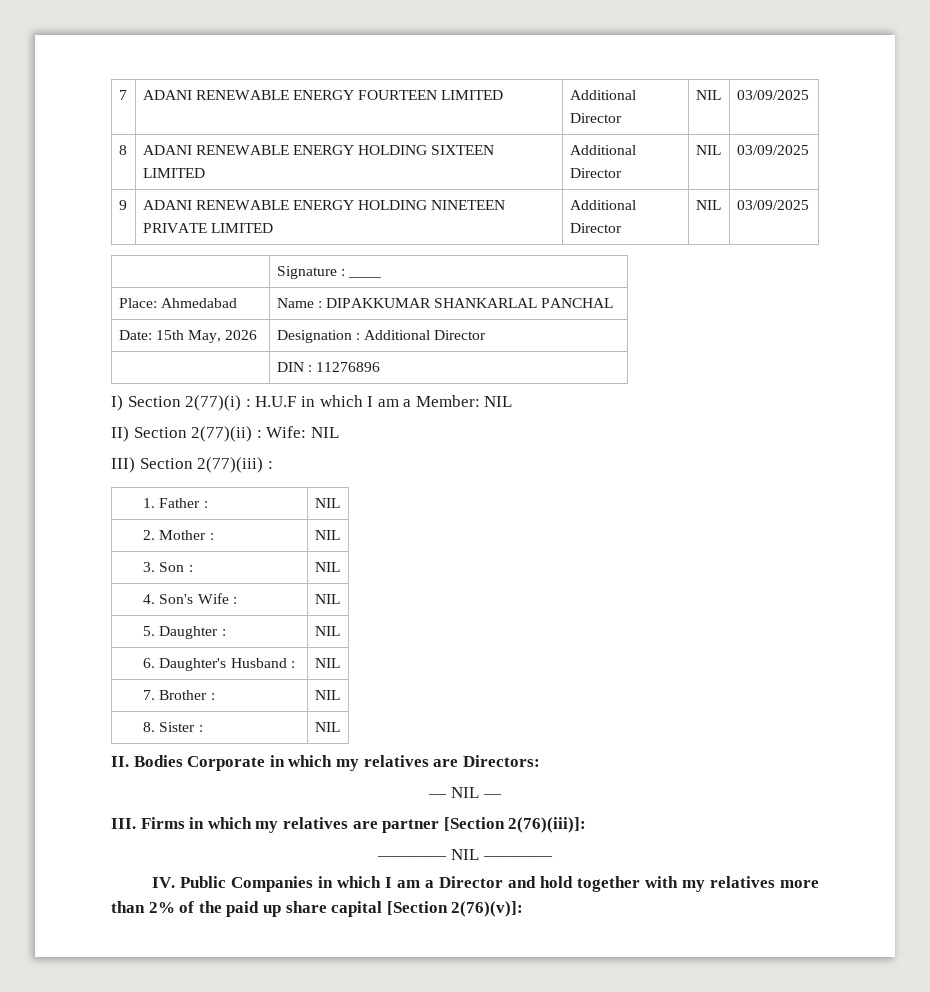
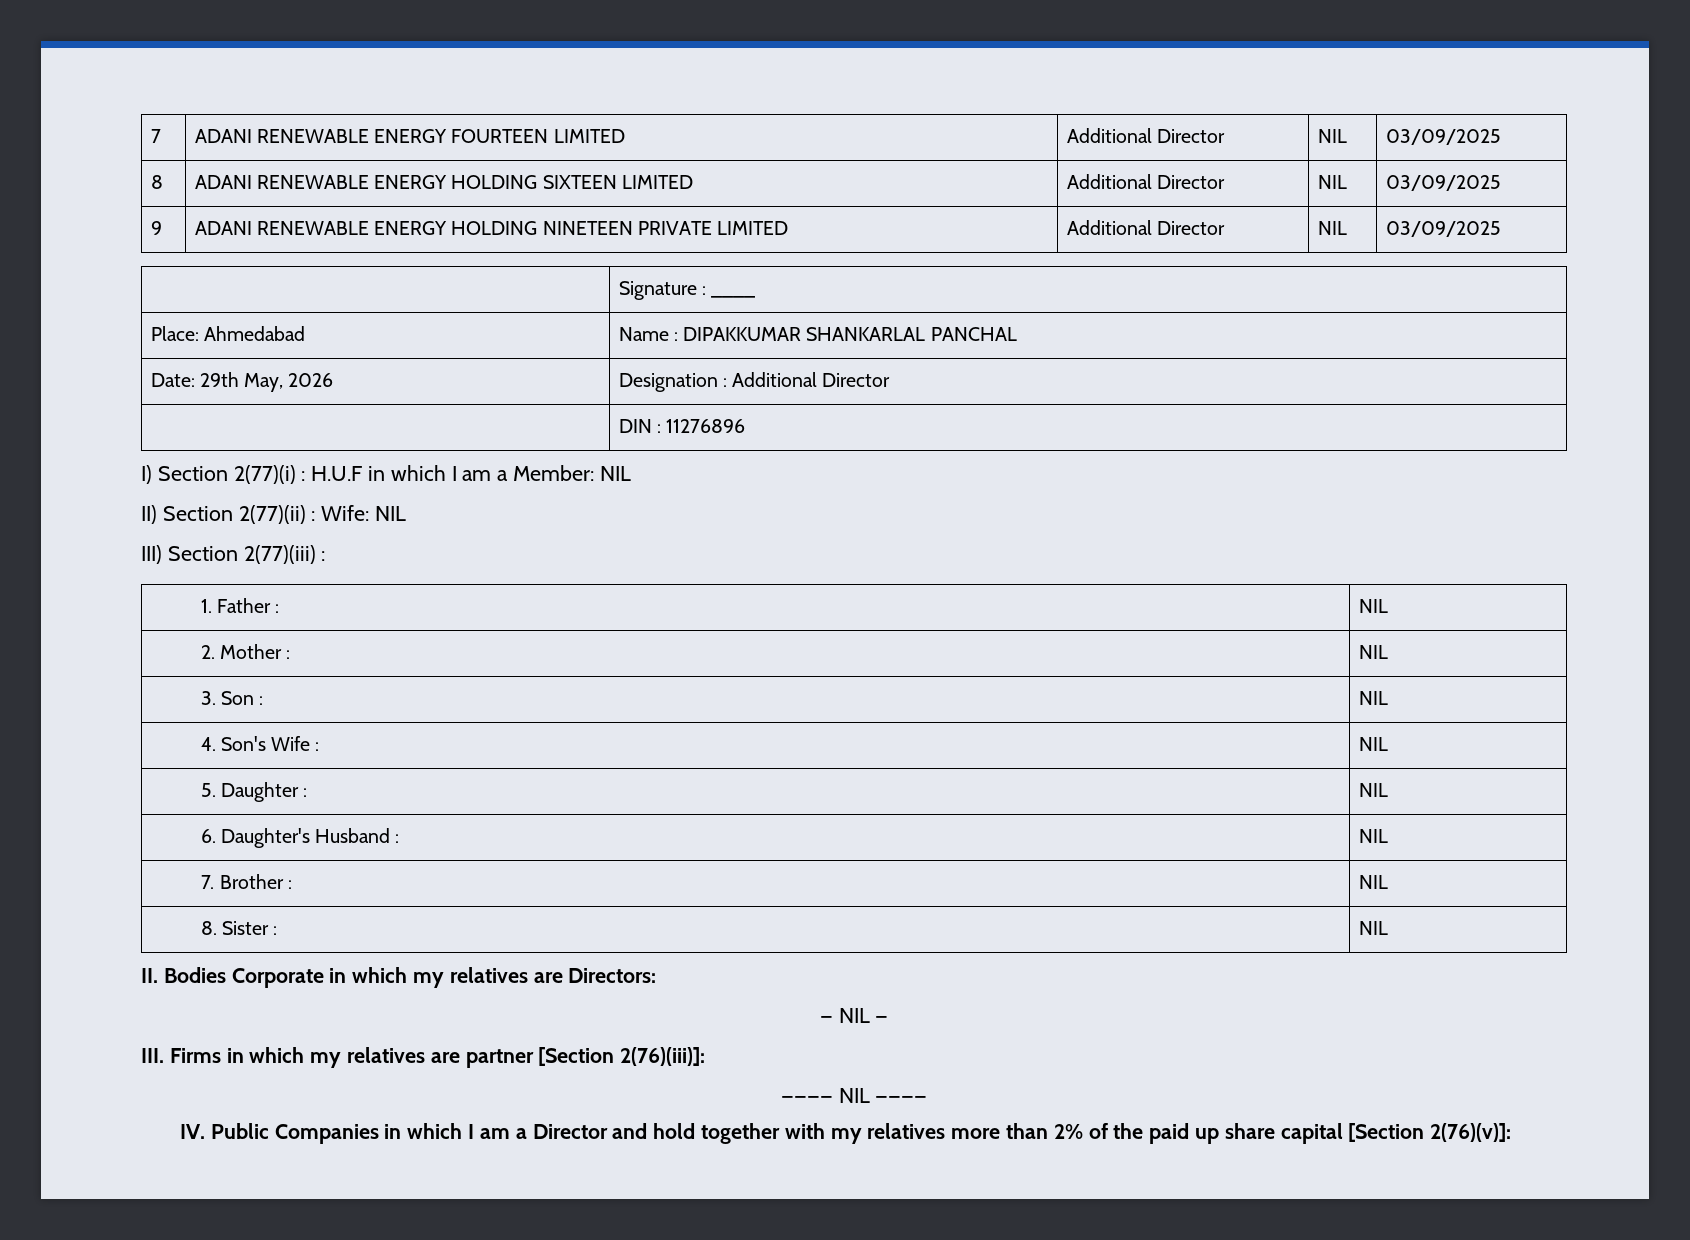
[155,330,184,340] 15th -> [199,372,239,387] 29th

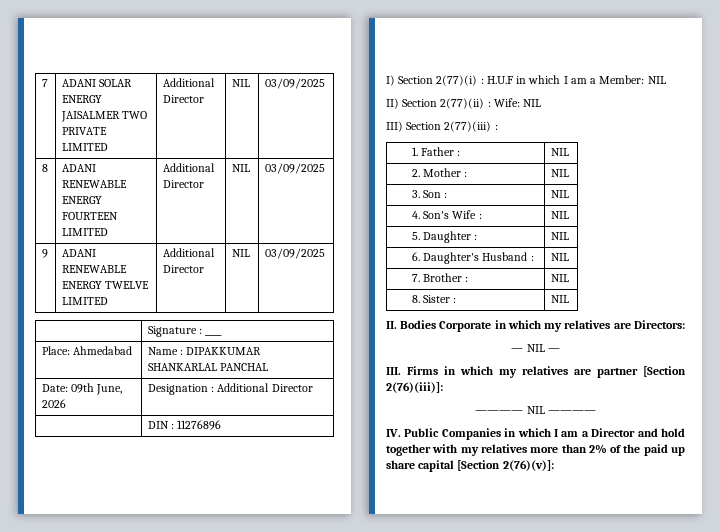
(161, 136) none -> [61,79,133,87] [61,95,102,103] [60,111,148,122] [61,127,107,135] [61,143,108,151] [162,78,215,87] [162,95,204,103] [231,79,250,87] [264,78,325,89] [41,164,48,172] | ADANI SOLAR ENERGY JAISALMER TWO PRIVATE LIMITED | Additional Director | NIL | 03/09/2025 // 8
[150,175,163,189] [194,175,693,189] [1066,174,1225,189] [1317,175,1347,189] [1385,175,1501,191] // 8 | ADANI RENEWABLE ENERGY HOLDING SIXTEEN LIMITED | Additional Director | NIL | 03/09/2025 -> (325, 168) none
[451,221,712,235] HOLDING NINETEEN PRIVATE -> [105,281,150,289] TWELVE
[199,372,284,392] 29th May, -> [71,383,123,395] 09th June,

